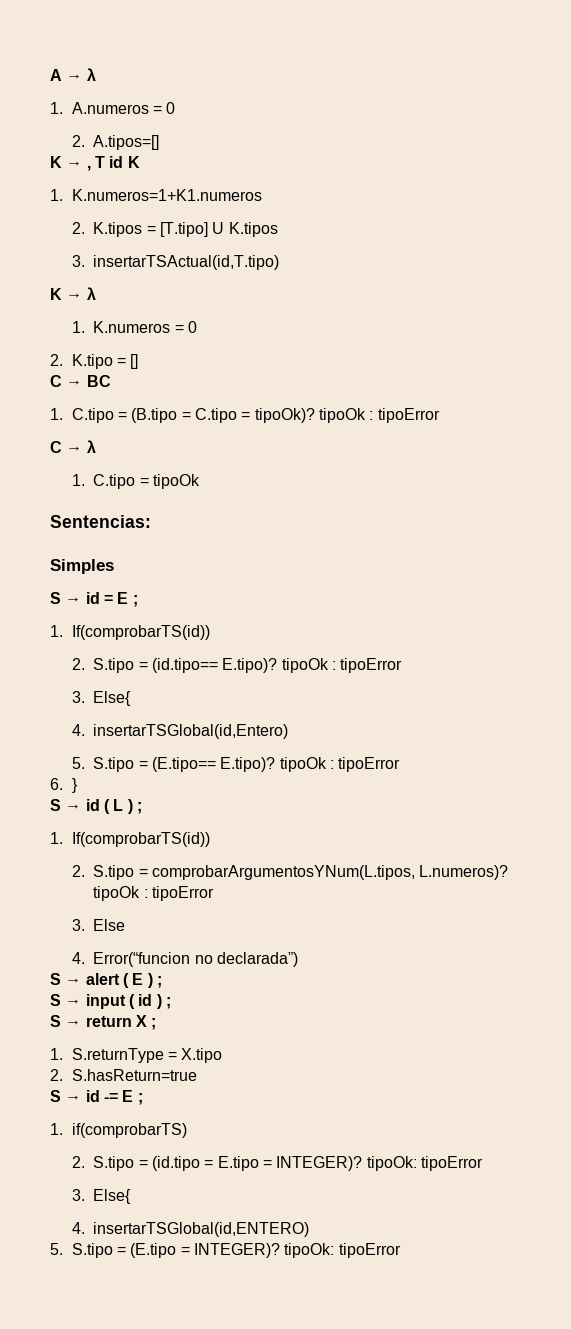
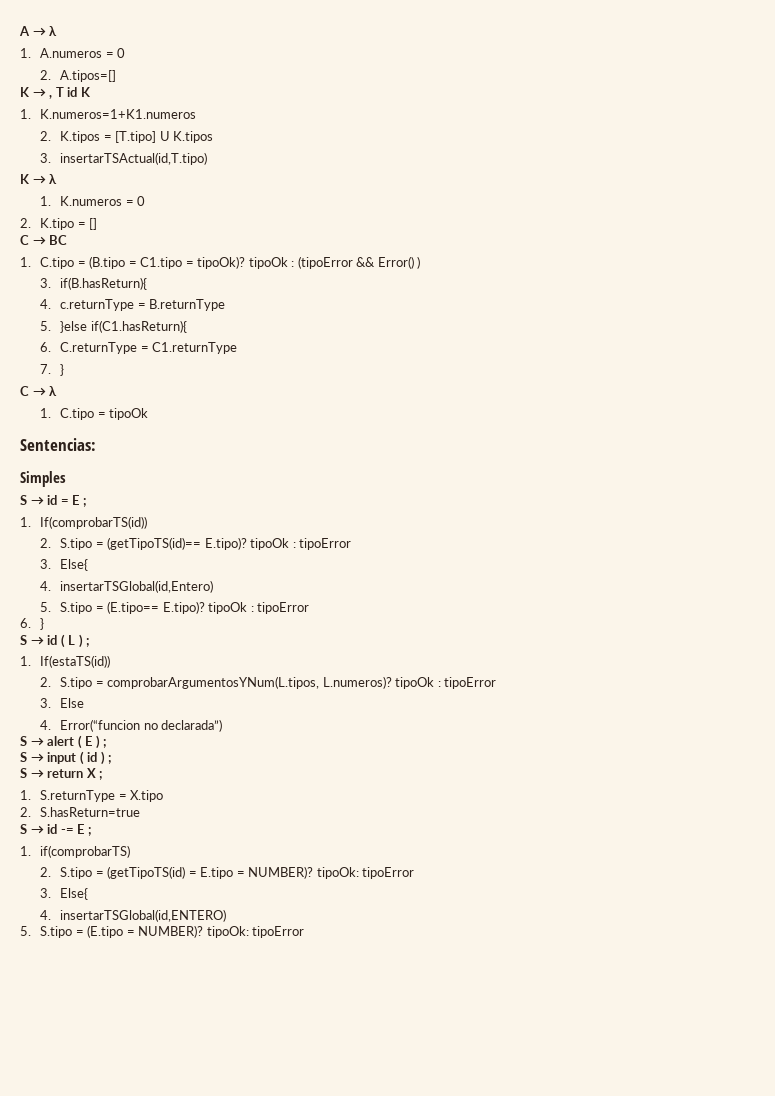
[194,408,237,423] C.tipo -> [140,257,183,269] C1.tipo
[377,408,440,423] tipoError -> [297,256,421,269] [40,277,148,290] [40,299,226,311] [40,320,187,333] [40,342,238,354] [40,364,65,376] (tipoError && Error() ) // 3. if(B.hasReturn){ // 4. c.returnType = B.returnType // 5. }else if(C1.hasReturn){ // 6. C.returnType = C1.returnType // 7. }
[151,658,218,673] (id.tipo== -> [107,537,202,550] (getTipoTS(id)==
[71,832,210,847] If(comprobarTS(id)) -> [40,655,111,668] If(estaTS(id))
[151,1156,200,1171] (id.tipo -> [107,866,186,879] (getTipoTS(id)
[276,1156,363,1171] INTEGER)? -> [248,866,314,879] NUMBER)?
[193,1243,280,1258] INTEGER)? -> [138,925,204,938] NUMBER)?

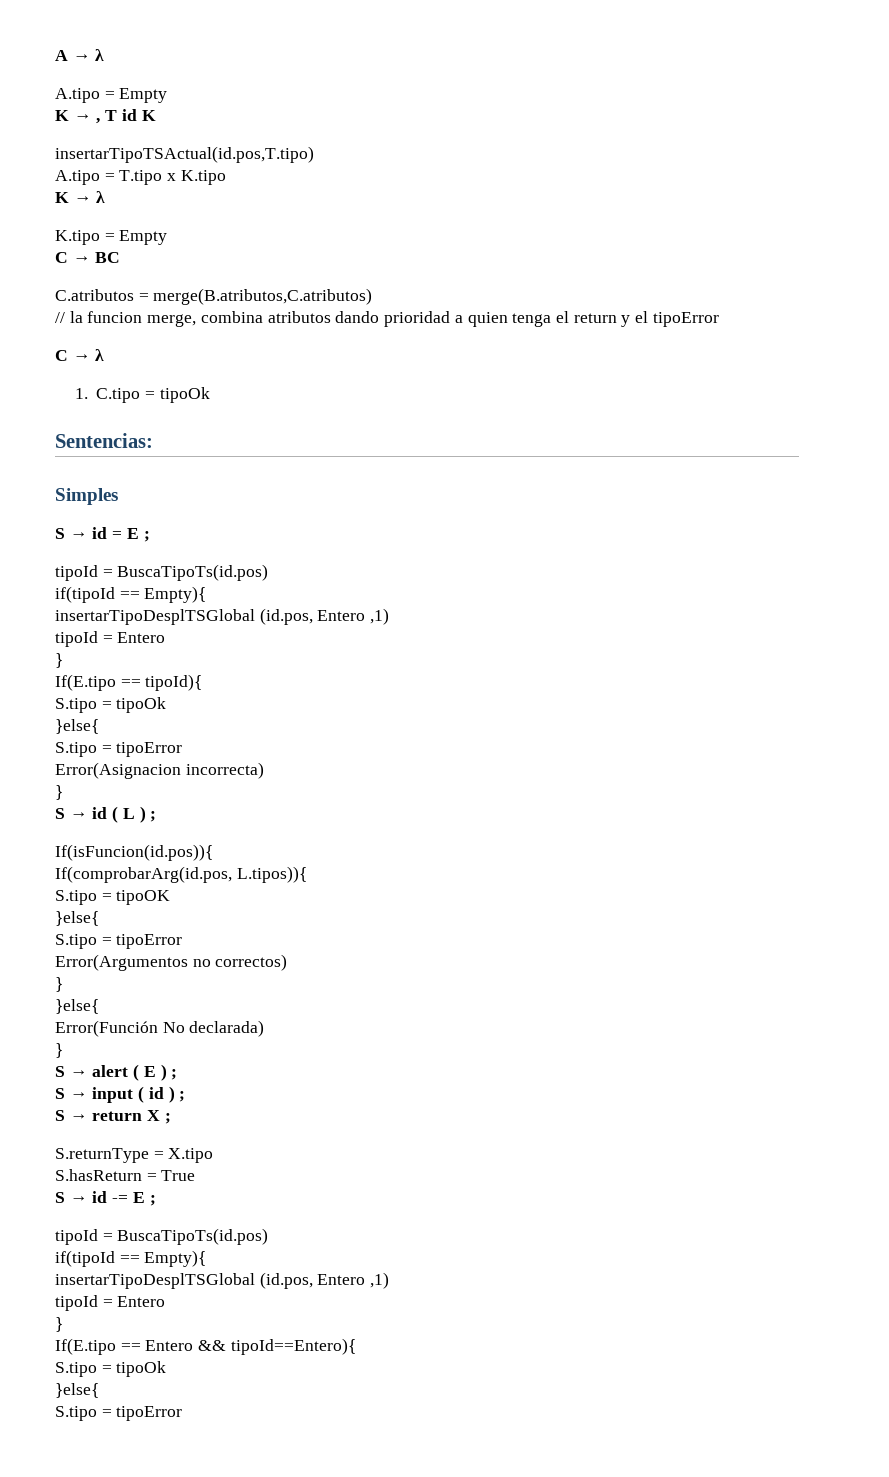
[20,48,126,58] [40,70,117,82] 1. A.numeros = 0 // 2. A.tipos=[] -> [55,88,168,103] A.tipo = Empty
[20,109,197,119] [40,131,214,143] [40,152,208,165] [20,174,58,184] [40,196,146,206] [20,218,31,228] 1. K.numeros=1+K1.numeros // 2. K.tipos = [T.tipo] U K.tipos // 3. insertarTSActual(id,T.tipo) // K → λ // 1. K.numeros = 0 // 2. -> [55,146,314,163] [55,170,226,185] [55,191,106,203] insertarTipoTSActual(id.pos,T.tipo) // A.tipo = T.tipo x K.tipo // K → λ //
[89,218,98,230] [] -> [119,230,168,245] Empty
[20,256,421,269] [40,277,148,290] [40,299,226,311] [40,320,187,333] [40,342,238,354] [40,364,65,376] 1. C.tipo = (B.tipo = C1.tipo = tipoOk)? tipoOk : (tipoError && Error() ) // 3. if(B.hasReturn){ // 4. c.returnType = B.returnType // 5. }else if(C1.hasReturn){ // 6. C.returnType = C1.returnType // 7. } -> [55,288,373,305] [55,311,719,327] C.atributos = merge(B.atributos,C.atributos) // // la funcion merge, combina atributos dando prioridad a quien tenga el return y el tipoError
[20,516,148,529] [40,537,352,550] [40,559,89,571] [40,580,214,593] [40,601,310,614] [20,618,31,628] 1. If(comprobarTS(id)) // 2. S.tipo = (getTipoTS(id)== E.tipo)? tipoOk : tipoError // 3. Else{ // 4. insertarTSGlobal(id,Entero) // 5. S.tipo = (E.tipo== E.tipo)? tipoOk : tipoError // 6. -> [55,564,269,581] [55,586,207,603] [55,608,390,625] [55,631,166,647] [55,653,63,668] [55,674,203,691] [55,697,167,713] [55,719,99,734] [55,742,183,757] [55,762,264,779] tipoId = BuscaTipoTs(id.pos) // if(tipoId == Empty){ // insertarTipoDesplTSGlobal (id.pos, Entero ,1) // tipoId = Entero // } // If(E.tipo == tipoId){ // S.tipo = tipoOk // }else{ // S.tipo = tipoError // Error(Asignacion incorrecta) //
[20,655,111,668] [40,676,497,689] [40,698,85,708] [40,719,223,732] 1. If(estaTS(id)) // 2. S.tipo = comprobarArgumentosYNum(L.tipos, L.numeros)? tipoOk : tipoError // 3. Else // 4. Error(“funcion no declarada”) -> [55,844,213,861] [55,866,307,883] [55,890,171,905] [55,911,99,926] [55,934,183,949] [55,954,288,971] [55,977,63,992] [55,999,99,1014] [55,1020,265,1037] [55,1043,63,1058] If(isFuncion(id.pos)){ // If(comprobarArg(id.pos, L.tipos)){ // S.tipo = tipoOK // }else{ // S.tipo = tipoError // Error(Argumentos no correctos) // } // }else{ // Error(Función No declarada) // }
[20,790,31,800] 1. -> (171, 1118) none
[20,807,141,817] 2. S.hasReturn=true -> [55,1169,196,1181] S.hasReturn = True
[20,845,131,858] [40,866,415,879] [40,888,89,900] [40,909,227,922] [20,925,249,938] 1. if(comprobarTS) // 2. S.tipo = (getTipoTS(id) = E.tipo = NUMBER)? tipoOk: tipoError // 3. Else{ // 4. insertarTSGlobal(id,ENTERO) // 5. S.tipo = (E.tipo = NUMBER)? tipoOk: -> [55,1228,269,1245] [55,1250,207,1267] [55,1272,390,1289] [55,1295,166,1311] [55,1317,63,1332] [55,1338,356,1355] [55,1361,167,1377] [55,1383,99,1398] [55,1406,112,1421] tipoId = BuscaTipoTs(id.pos) // if(tipoId == Empty){ // insertarTipoDesplTSGlobal (id.pos, Entero ,1) // tipoId = Entero // } // If(E.tipo == Entero && tipoId==Entero){ // S.tipo = tipoOk // }else{ // S.tipo =

